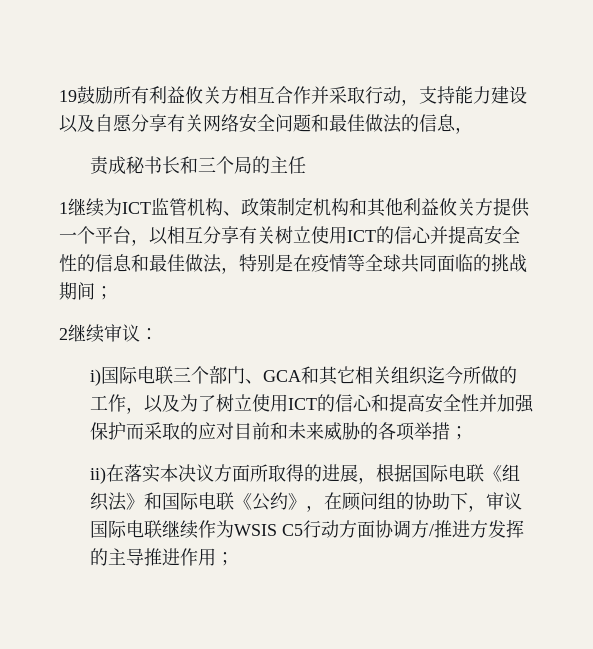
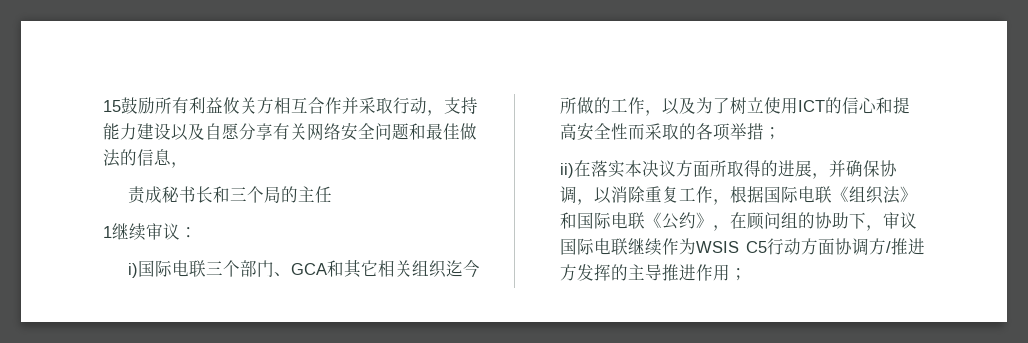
[59,90,77,102] 19 -> [103,100,121,112] 15
[104,197,530,217] [59,225,520,246] [59,254,527,274] [59,282,113,300] [59,324,104,343] 为ICT监管机构、政策制定机构和其他利益攸关方提供一个平台，以相互分享有关树立使用ICT的信心并提高安全性的信息和最佳做法，特别是在疫情等全球共同面临的挑战期间； // 2继续 -> (146, 232) none
[478,394,534,413] [89,422,361,441] 并加强保护而采取的应对目前和未来威胁 -> [628,123,680,140] 而采取
(376, 480) none -> [829,160,898,177] [560,186,731,205] 并确保协调，以消除重复工作，

